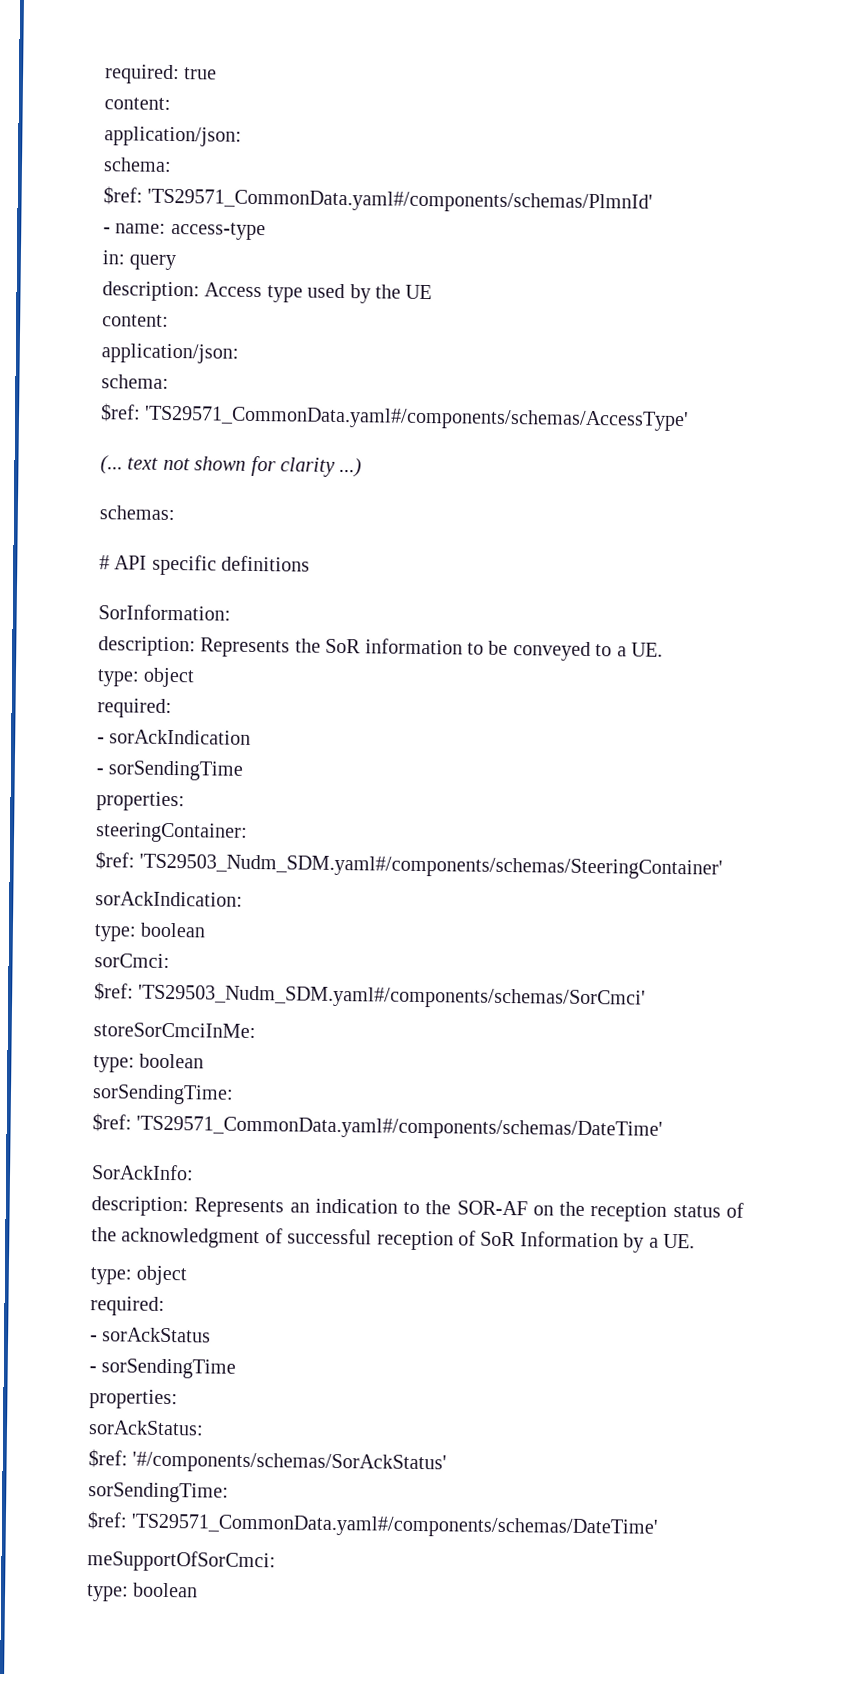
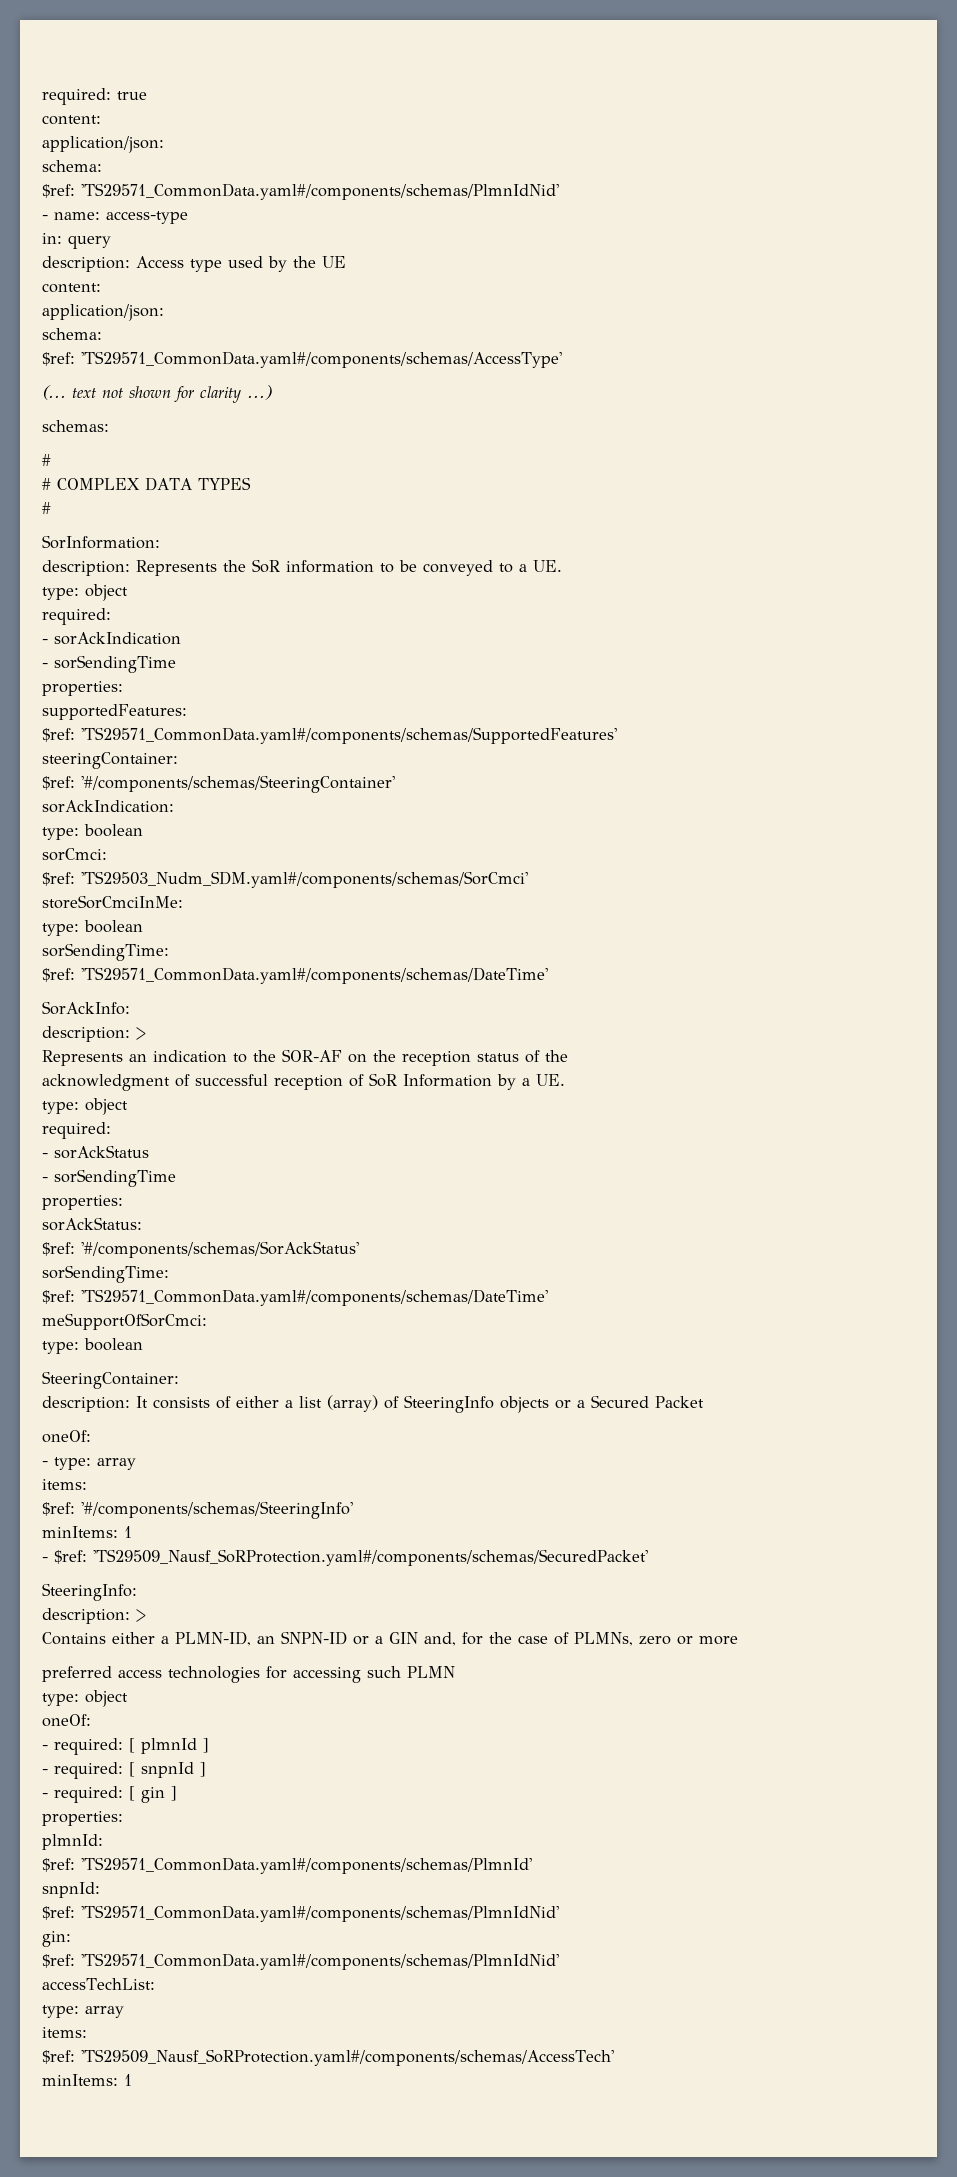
[147,188,654,214] 'TS29571_CommonData.yaml#/components/schemas/PlmnId' -> [81,183,559,200] 'TS29571_CommonData.yaml#/components/schemas/PlmnIdNid'
[114,554,311,576] API specific definitions -> [42,477,251,491] [42,502,51,514] // # COMPLEX DATA TYPES // #
(185, 801) none -> [42,704,187,720] [42,727,617,744] // supportedFeatures: // $ref: 'TS29571_CommonData.yaml#/components/schemas/SupportedFeatures'
[139,853,724,880] 'TS29503_Nudm_SDM.yaml#/components/schemas/SteeringContainer' -> [81,775,395,793] '#/components/schemas/SteeringContainer'
(189, 1206) none -> [136,1027,146,1040] > //
(117, 1234) none -> (568, 1056) //
(199, 1590) none -> [42,1371,179,1389] [42,1395,704,1413] [42,1430,91,1443] [42,1457,136,1470] [42,1479,87,1490] [42,1501,353,1519] [42,1526,132,1538] [42,1549,648,1566] [42,1583,137,1601] [42,1608,146,1624] [42,1631,738,1646] [42,1666,455,1683] [42,1690,128,1707] [42,1714,91,1727] [42,1738,209,1755] [42,1762,206,1779] [42,1786,177,1803] [42,1811,123,1826] [42,1834,103,1850] [42,1857,532,1874] [42,1882,100,1898] [42,1905,559,1922] [42,1931,71,1947] [42,1953,559,1970] [42,1978,155,1990] [42,2005,124,2018] [42,2027,87,2038] [42,2049,614,2066] [42,2074,132,2086] // SteeringContainer: // description: It consists of either a list (array) of SteeringInfo objects or a Secured Packet // oneOf: // - type: array // items: // $ref: '#/components/schemas/SteeringInfo' // minItems: 1 // - $ref: 'TS29509_Nausf_SoRProtection.yaml#/components/schemas/SecuredPacket' // SteeringInfo: // description: > // Contains either a PLMN-ID, an SNPN-ID or a GIN and, for the case of PLMNs, zero or more // preferred access technologies for accessing such PLMN // type: object // oneOf: // - required: [ plmnId ] // - required: [ snpnId ] // - required: [ gin ] // properties: // plmnId: // $ref: 'TS29571_CommonData.yaml#/components/schemas/PlmnId' // snpnId: // $ref: 'TS29571_CommonData.yaml#/components/schemas/PlmnIdNid' // gin: // $ref: 'TS29571_CommonData.yaml#/components/schemas/PlmnIdNid' // accessTechList: // type: array // items: // $ref: 'TS29509_Nausf_SoRProtection.yaml#/components/schemas/AccessTech' // minItems: 1

